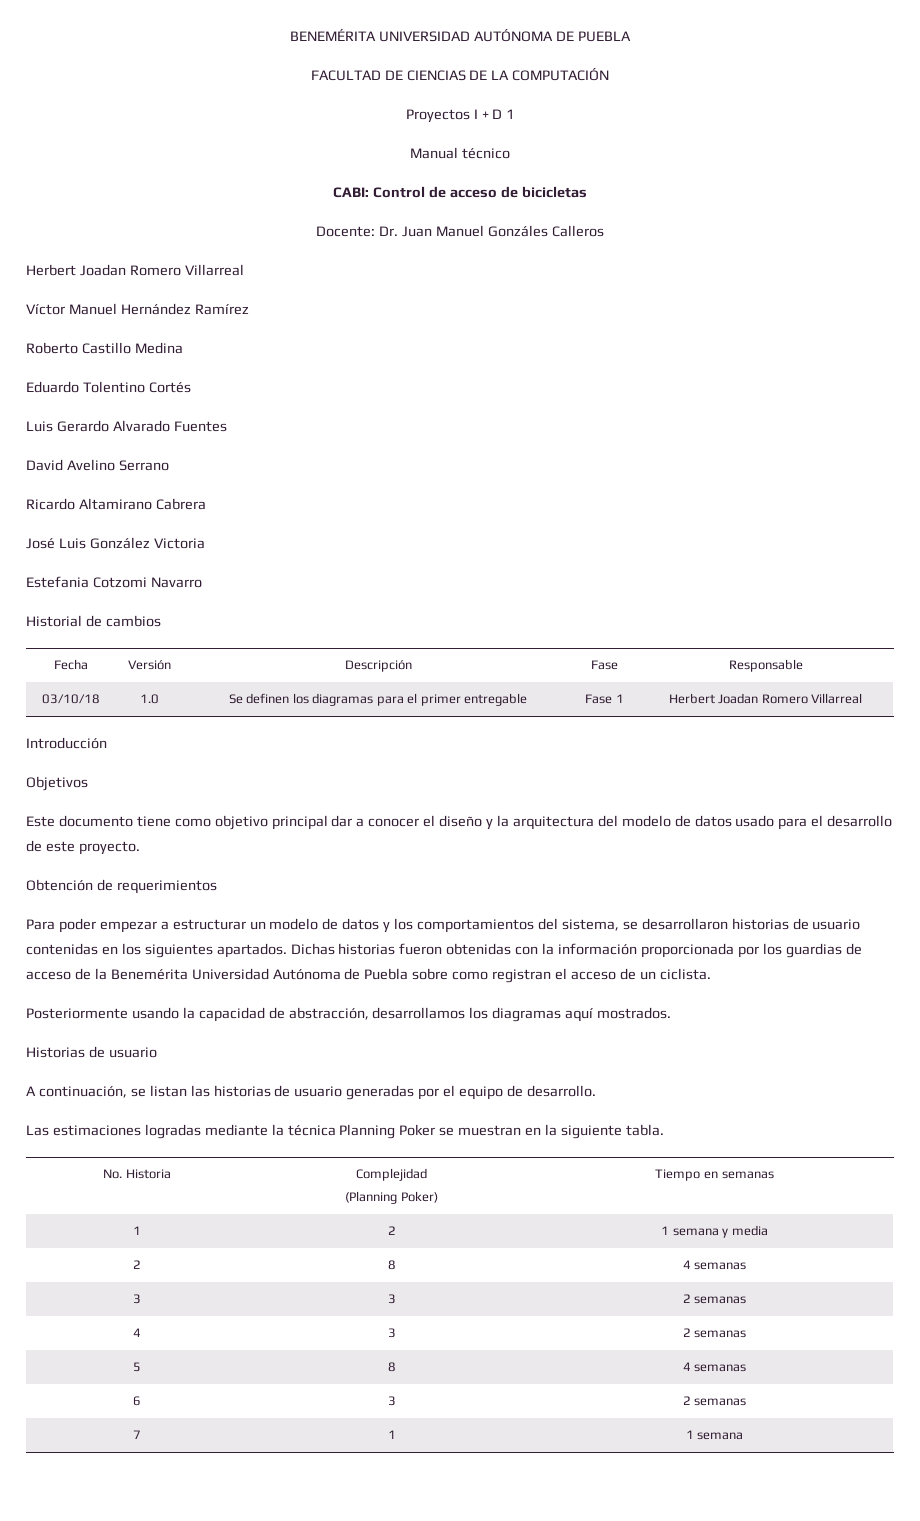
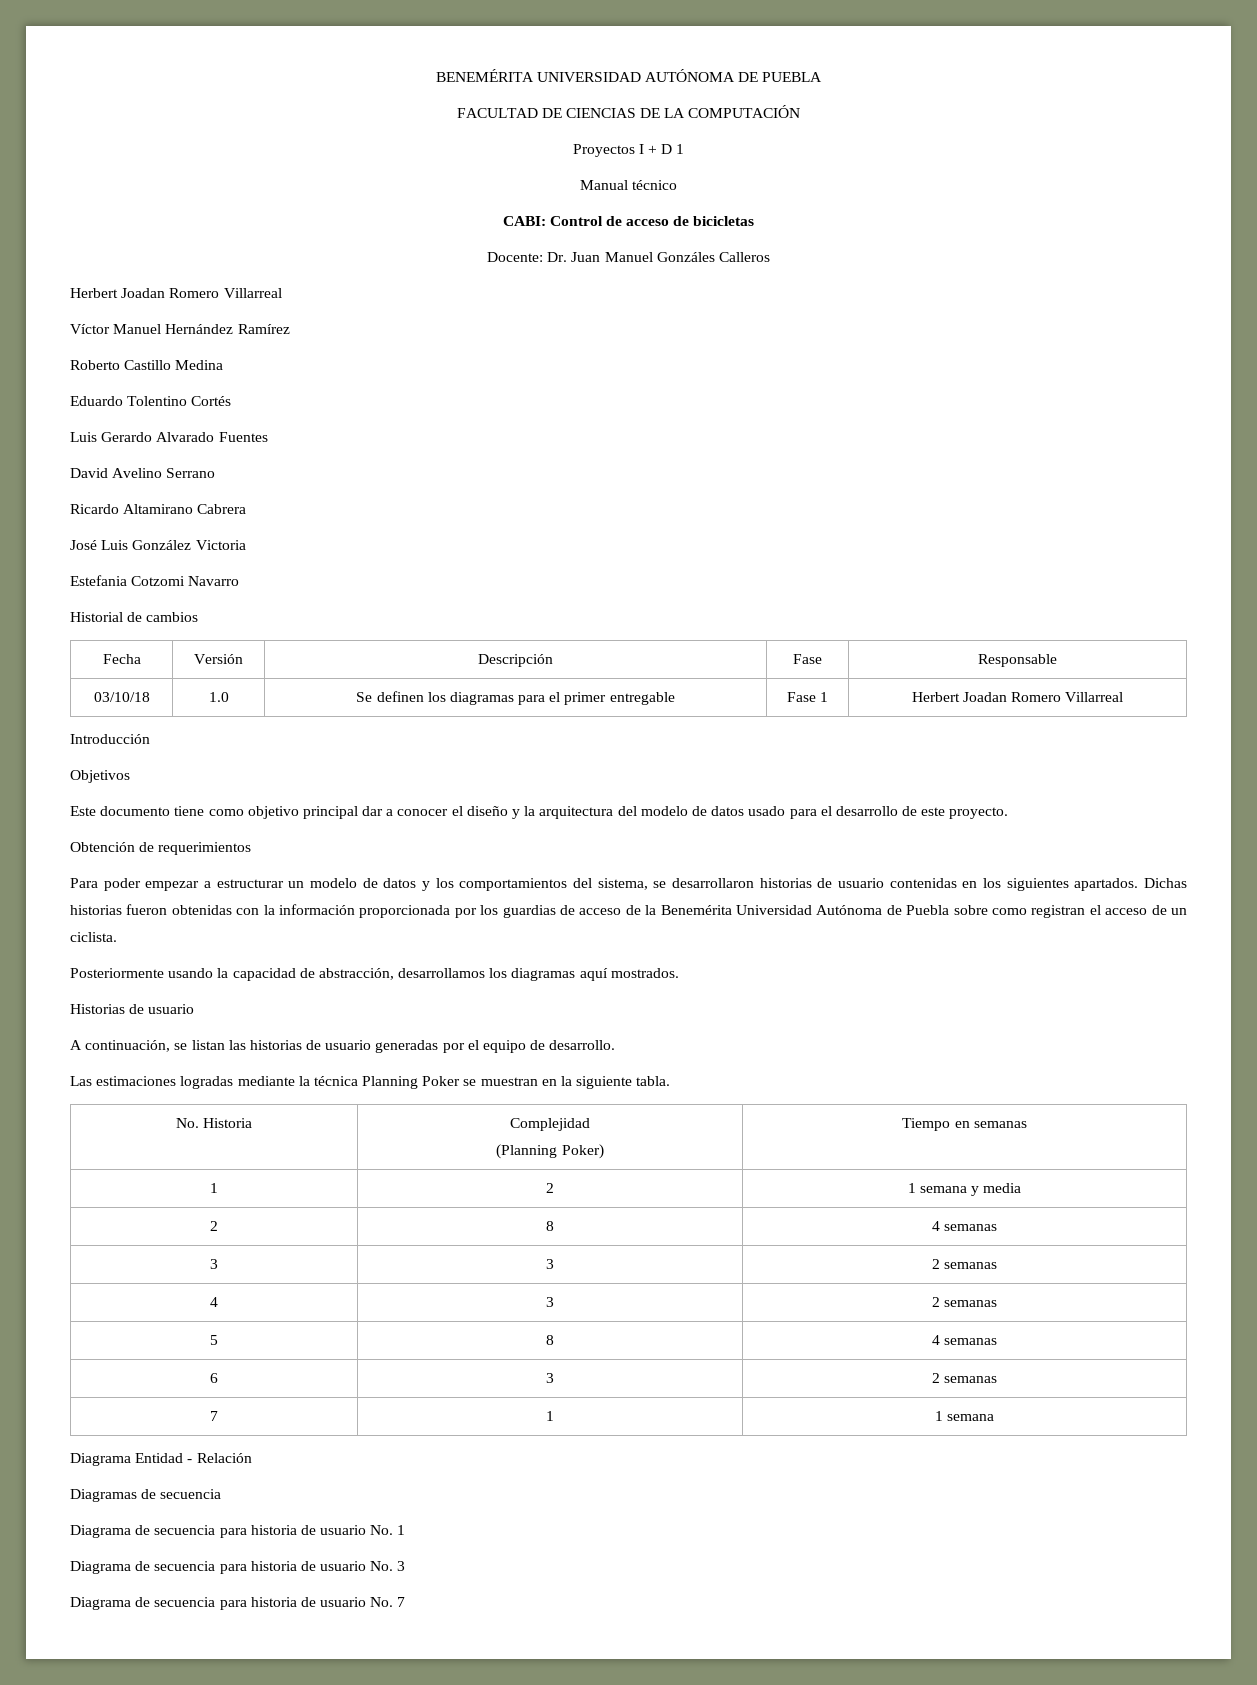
(744, 1436) none -> [70,1453,252,1466] [70,1489,222,1502] [70,1525,406,1538] [70,1561,406,1574] [70,1597,406,1610] // Diagrama Entidad - Relación // Diagramas de secuencia // Diagrama de secuencia para historia de usuario No. 1 // Diagrama de secuencia para historia de usuario No. 3 // Diagrama de secuencia para historia de usuario No. 7

